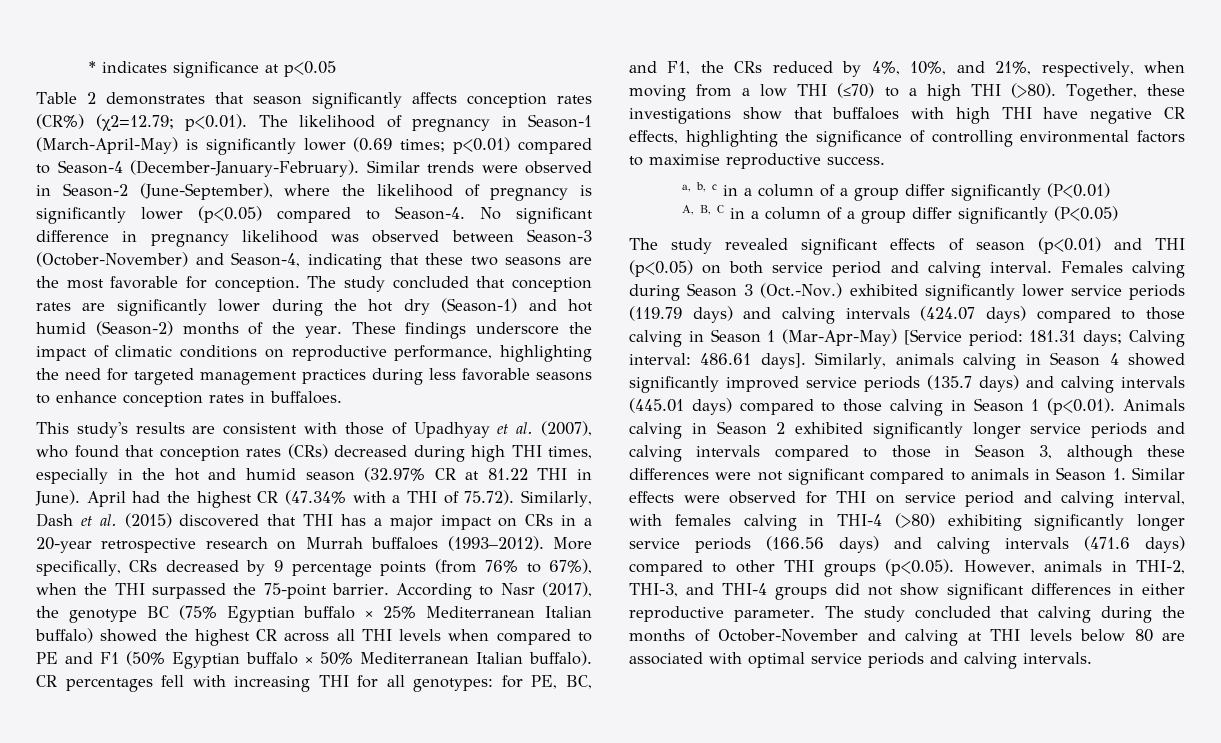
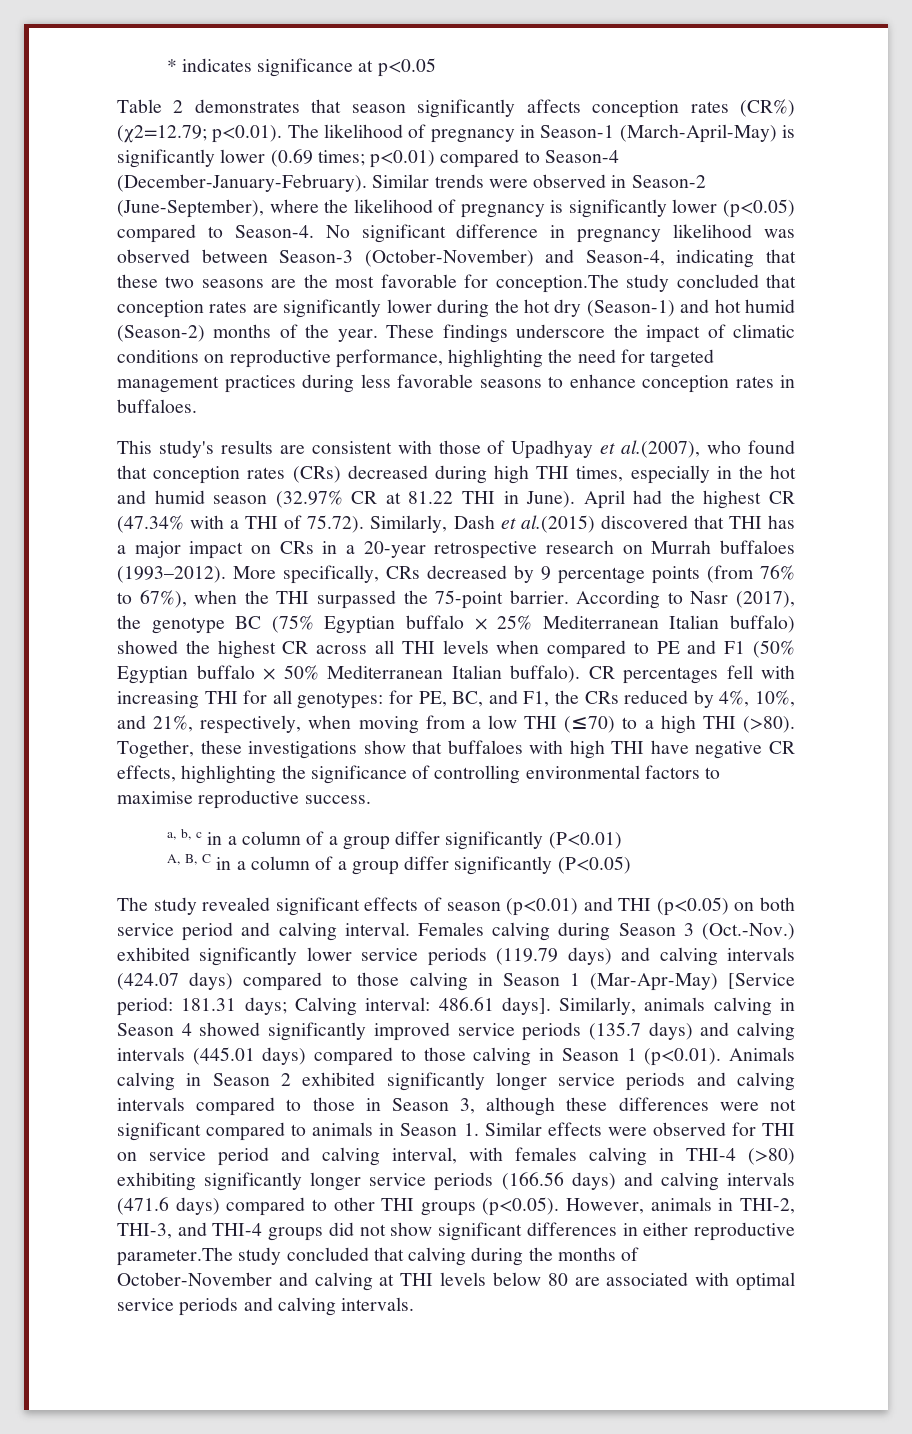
[214,276,337,292] conception. The -> [495,274,619,293] conception.The
[516,421,592,436] al. (2007), -> [621,440,701,458] al.(2007),
[99,513,172,528] al. (2015) -> [520,515,595,533] al.(2015)
[733,606,854,622] parameter. The -> [117,1247,233,1266] parameter.The

